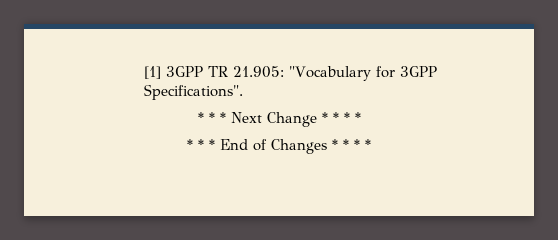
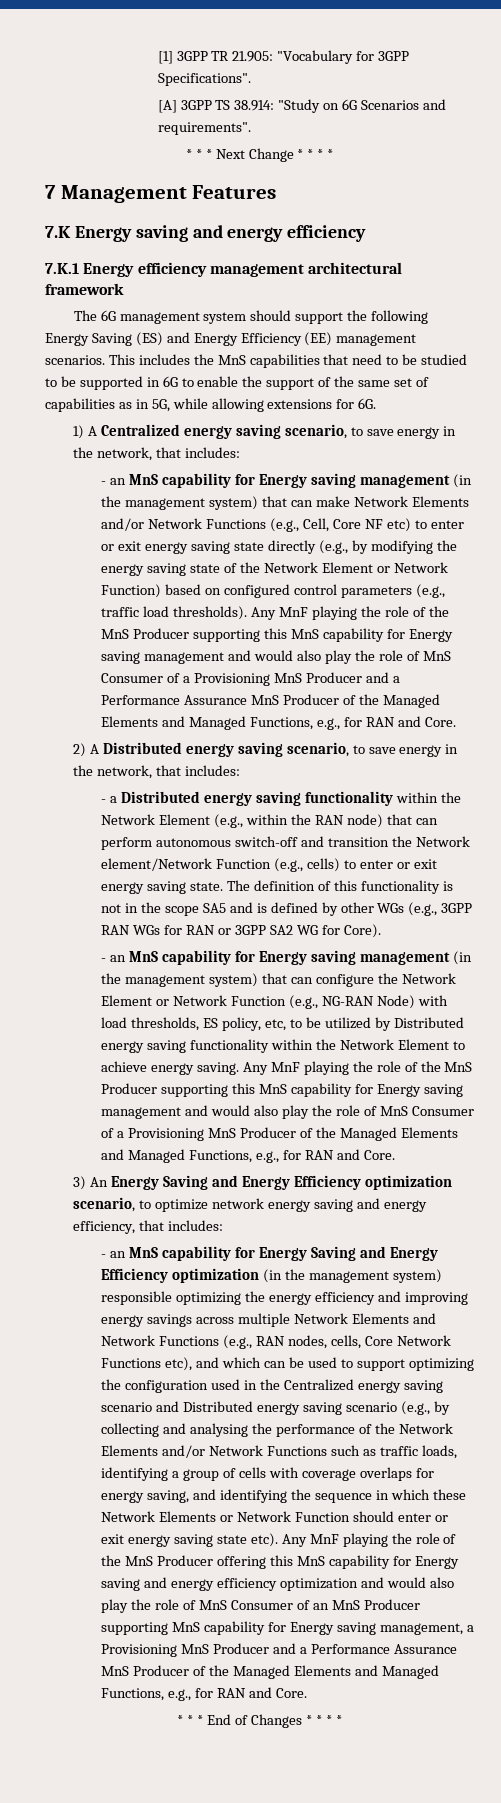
(244, 92) none -> [157,99,446,113] [157,122,251,135] // [A] 3GPP TS 38.914: "Study on 6G Scenarios and requirements".
(361, 117) none -> [45,185,277,203] [45,225,367,242] [45,262,403,277] [45,283,124,295] [73,310,429,324] [45,332,417,346] [45,354,468,368] [45,376,429,390] [45,398,377,412] [73,424,457,439] [73,447,240,461] [101,473,472,488] [101,496,469,510] [101,518,464,532] [101,540,457,554] [101,562,448,576] [101,584,445,598] [101,606,449,620] [101,628,453,642] [101,650,451,664] [101,672,400,686] [101,694,440,708] [101,716,456,730] [73,742,459,757] [73,765,240,779] [101,791,461,806] [101,814,438,828] [101,836,470,850] [101,858,437,872] [101,880,453,894] [101,902,473,916] [101,924,381,938] [101,950,472,965] [101,973,456,987] [101,995,448,1009] [101,1017,464,1031] [101,1039,465,1053] [101,1061,473,1075] [101,1083,463,1097] [101,1105,474,1119] [101,1127,458,1141] [101,1149,395,1163] [73,1175,452,1190] [73,1197,427,1212] [73,1220,223,1234] [101,1246,438,1261] [101,1268,442,1283] [101,1291,468,1305] [101,1313,436,1327] [101,1335,451,1349] [101,1357,474,1371] [101,1379,443,1393] [101,1401,450,1415] [101,1423,453,1437] [101,1445,457,1459] [101,1467,434,1481] [101,1489,466,1503] [101,1511,448,1522] [101,1533,457,1547] [101,1555,459,1569] [101,1577,454,1591] [101,1599,420,1613] [101,1621,474,1635] [101,1643,457,1657] [101,1665,439,1679] [101,1687,307,1701] // 7 Management Features // 7.K Energy saving and energy efficiency // 7.K.1 Energy efficiency management architectural framework // The 6G management system should support the following Energy Saving (ES) and Energy Efficiency (EE) management scenarios. This includes the MnS capabilities that need to be studied to be supported in 6G to enable the support of the same set of capabilities as in 5G, while allowing extensions for 6G. // 1) A Centralized energy saving scenario, to save energy in the network, that includes: // - an MnS capability for Energy saving management (in the management system) that can make Network Elements and/or Network Functions (e.g., Cell, Core NF etc) to enter or exit energy saving state directly (e.g., by modifying the energy saving state of the Network Element or Network Function) based on configured control parameters (e.g., traffic load thresholds). Any MnF playing the role of the MnS Producer supporting this MnS capability for Energy saving management and would also play the role of MnS Consumer of a Provisioning MnS Producer and a Performance Assurance MnS Producer of the Managed Elements and Managed Functions, e.g., for RAN and Core. // 2) A Distributed energy saving scenario, to save energy in the network, that includes: // - a Distributed energy saving functionality within the Network Element (e.g., within the RAN node) that can perform autonomous switch-off and transition the Network element/Network Function (e.g., cells) to enter or exit energy saving state. The definition of this functionality is not in the scope SA5 and is defined by other WGs (e.g., 3GPP RAN WGs for RAN or 3GPP SA2 WG for Core). // - an MnS capability for Energy saving management (in the management system) that can configure the Network Element or Network Function (e.g., NG-RAN Node) with load thresholds, ES policy, etc, to be utilized by Distributed energy saving functionality within the Network Element to achieve energy saving. Any MnF playing the role of the MnS Producer supporting this MnS capability for Energy saving management and would also play the role of MnS Consumer of a Provisioning MnS Producer of the Managed Elements and Managed Functions, e.g., for RAN and Core. // 3) An Energy Saving and Energy Efficiency optimization scenario, to optimize network energy saving and energy efficiency, that includes: // - an MnS capability for Energy Saving and Energy Efficiency optimization (in the management system) responsible optimizing the energy efficiency and improving energy savings across multiple Network Elements and Network Functions (e.g., RAN nodes, cells, Core Network Functions etc), and which can be used to support optimizing the configuration used in the Centralized energy saving scenario and Distributed energy saving scenario (e.g., by collecting and analysing the performance of the Network Elements and/or Network Functions such as traffic loads, identifying a group of cells with coverage overlaps for energy saving, and identifying the sequence in which these Network Elements or Network Function should enter or exit energy saving state etc). Any MnF playing the role of the MnS Producer offering this MnS capability for Energy saving and energy efficiency optimization and would also play the role of MnS Consumer of an MnS Producer supporting MnS capability for Energy saving management, a Provisioning MnS Producer and a Performance Assurance MnS Producer of the Managed Elements and Managed Functions, e.g., for RAN and Core.

